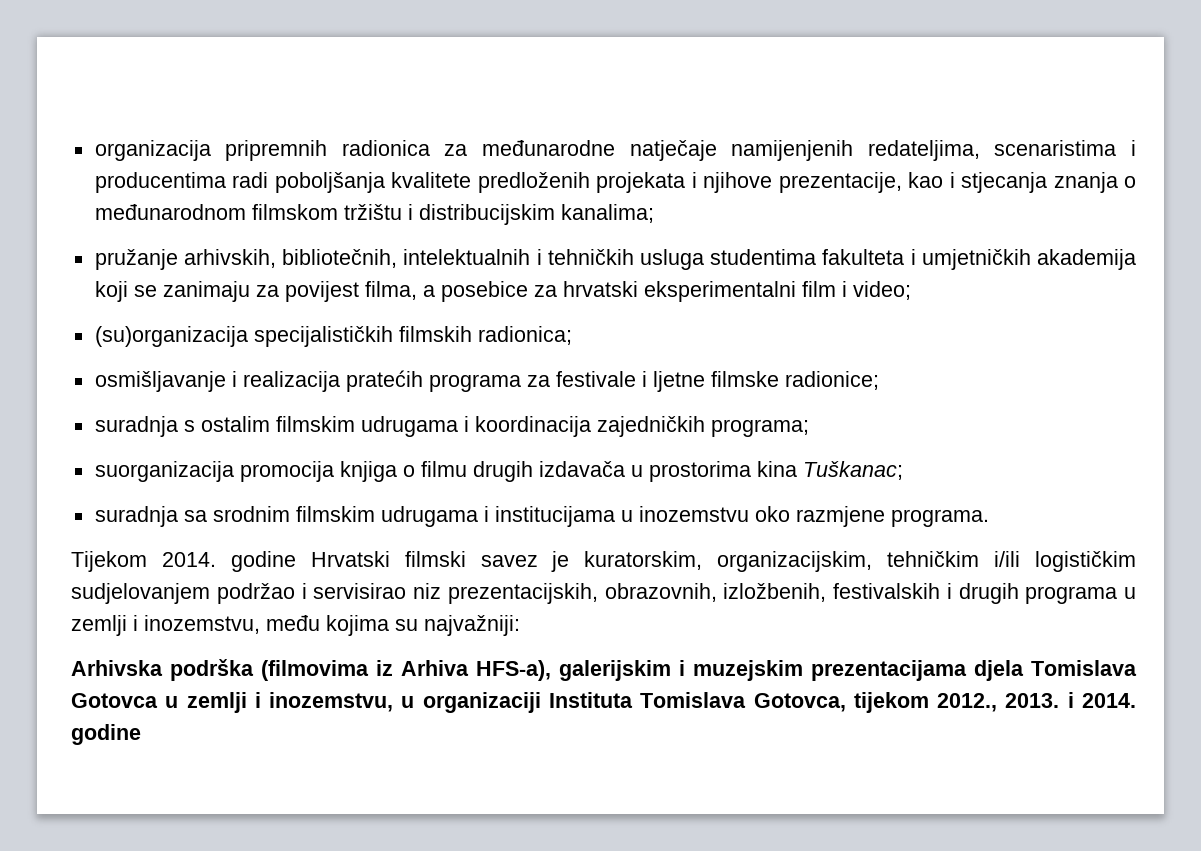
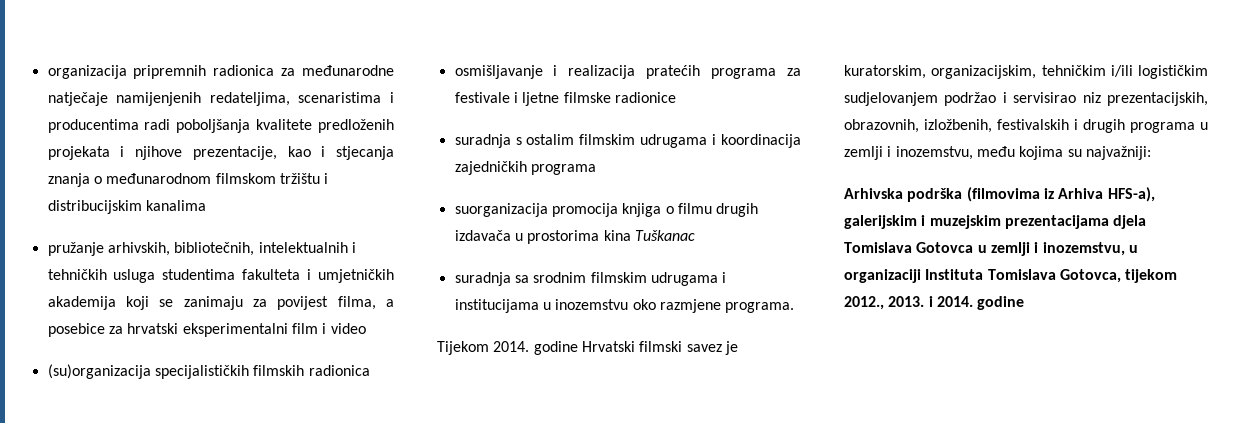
[560,204,654,223] kanalima; -> [145,200,206,211] kanalima
[852,281,911,300] video; -> [330,323,366,334] video
[477,326,572,345] radionica; -> [308,365,370,376] radionica
[784,371,879,390] radionice; -> [614,92,676,103] radionice
[710,419,809,437] programa; -> [530,164,596,175] programa
[802,461,903,480] Tuškanac; -> [634,230,695,241] Tuškanac

